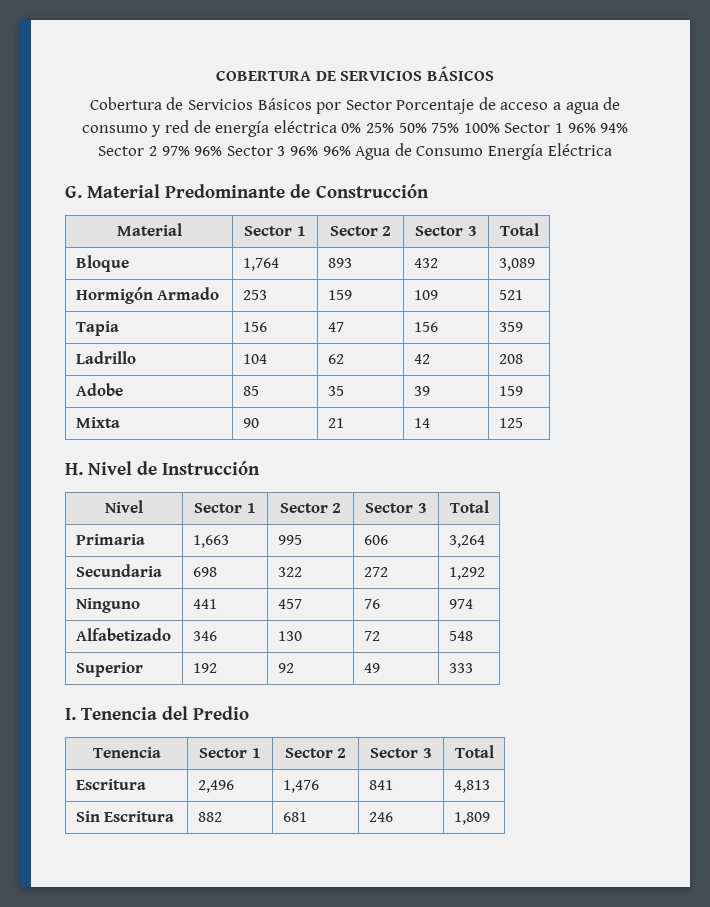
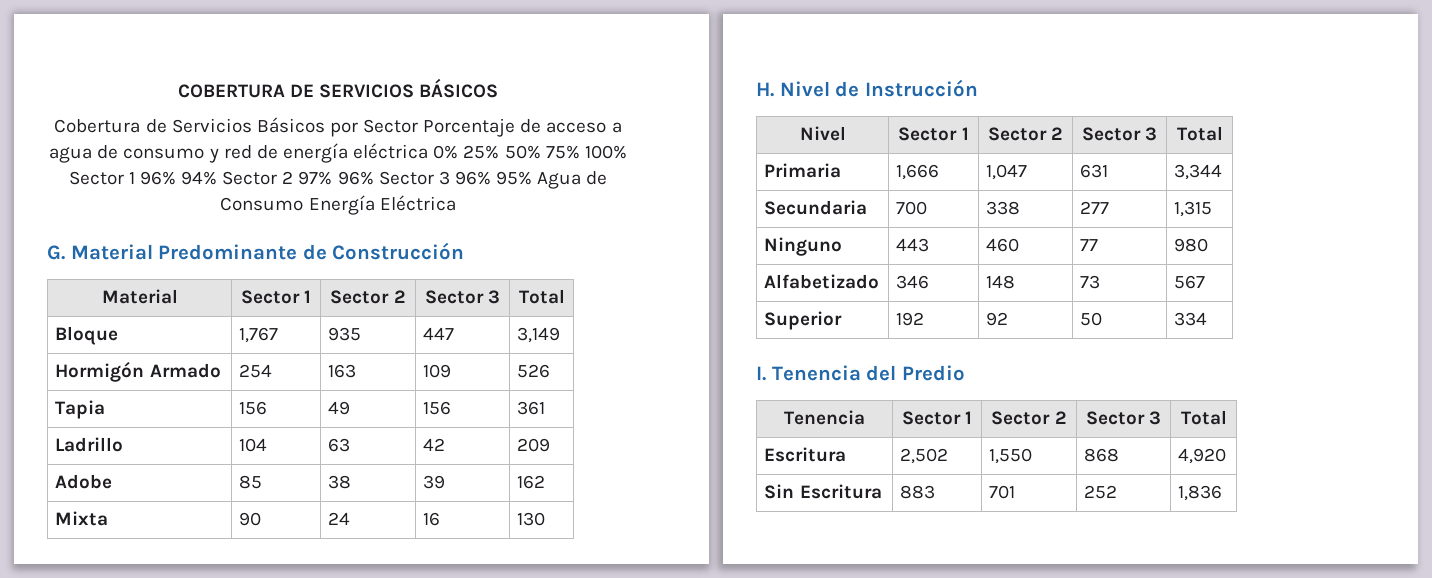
[322,146,351,156] 96% -> [496,171,533,185] 95%
[242,258,279,271] [327,258,352,268] [413,258,438,268] [498,258,535,271] 1,764 | 893 | 432 | 3,089 -> [239,327,279,343] [328,327,362,341] [423,327,455,340] [517,327,561,343] 1,767 | 935 | 447 | 3,149
[242,290,267,300] [327,290,352,300] 253 | 159 -> [239,364,273,378] [328,364,357,378] 254 | 163
[498,290,523,300] 521 -> [517,364,551,378] 526
[327,322,344,332] [413,322,438,332] [498,322,523,332] 47 | 156 | 359 -> [328,401,351,415] [423,401,452,415] [517,401,546,415] 49 | 156 | 361
[327,354,344,364] 62 -> [328,438,351,452] 63
[498,354,523,364] 208 -> [517,438,551,452] 209
[327,386,344,396] 35 -> [328,475,352,489] 38
[498,386,523,396] 159 -> [517,475,546,489] 162
[327,418,344,428] [413,418,430,428] [498,418,523,428] 21 | 14 | 125 -> [328,512,351,525] [423,512,441,526] [517,512,546,526] 24 | 16 | 130
[192,535,229,548] [277,535,302,545] [363,535,388,545] [448,535,485,548] [75,564,162,577] [192,567,217,577] [277,567,302,577] [363,567,388,577] [448,567,485,580] [75,598,140,613] [192,599,217,609] [277,599,302,609] [363,599,380,609] [448,599,473,609] 1,663 | 995 | 606 | 3,264 // Secundaria | 698 | 322 | 272 | 1,292 // Ninguno | 441 | 457 | 76 | 974 -> [896,164,940,180] [986,164,1028,180] [1080,164,1109,178] [1174,164,1223,180] [764,200,868,215] [896,201,928,215] [986,201,1021,215] [1080,201,1110,214] [1174,201,1213,217] [764,237,843,256] [896,238,930,252] [986,238,1020,252] [1080,239,1099,251] [1174,238,1209,252] 1,666 | 1,047 | 631 | 3,344 // Secundaria | 700 | 338 | 277 | 1,315 // Ninguno | 443 | 460 | 77 | 980
[277,631,302,641] [363,631,380,641] [448,631,473,641] 130 | 72 | 548 -> [986,275,1016,289] [1080,275,1101,289] [1174,275,1206,289] 148 | 73 | 567
[363,663,380,673] [448,663,473,673] 49 | 333 -> [1080,312,1103,326] [1174,312,1208,326] 50 | 334
[197,780,234,793] [282,780,319,793] [368,780,393,790] [453,780,490,793] [75,811,175,822] [197,812,222,822] [282,812,307,822] [368,812,393,822] [453,812,490,825] 2,496 | 1,476 | 841 | 4,813 // Sin Escritura | 882 | 681 | 246 | 1,809 -> [900,448,949,464] [989,448,1033,464] [1084,448,1120,462] [1178,448,1227,464] [764,484,882,499] [900,485,936,499] [989,485,1016,499] [1084,485,1118,499] [1178,485,1223,501] 2,502 | 1,550 | 868 | 4,920 // Sin Escritura | 883 | 701 | 252 | 1,836

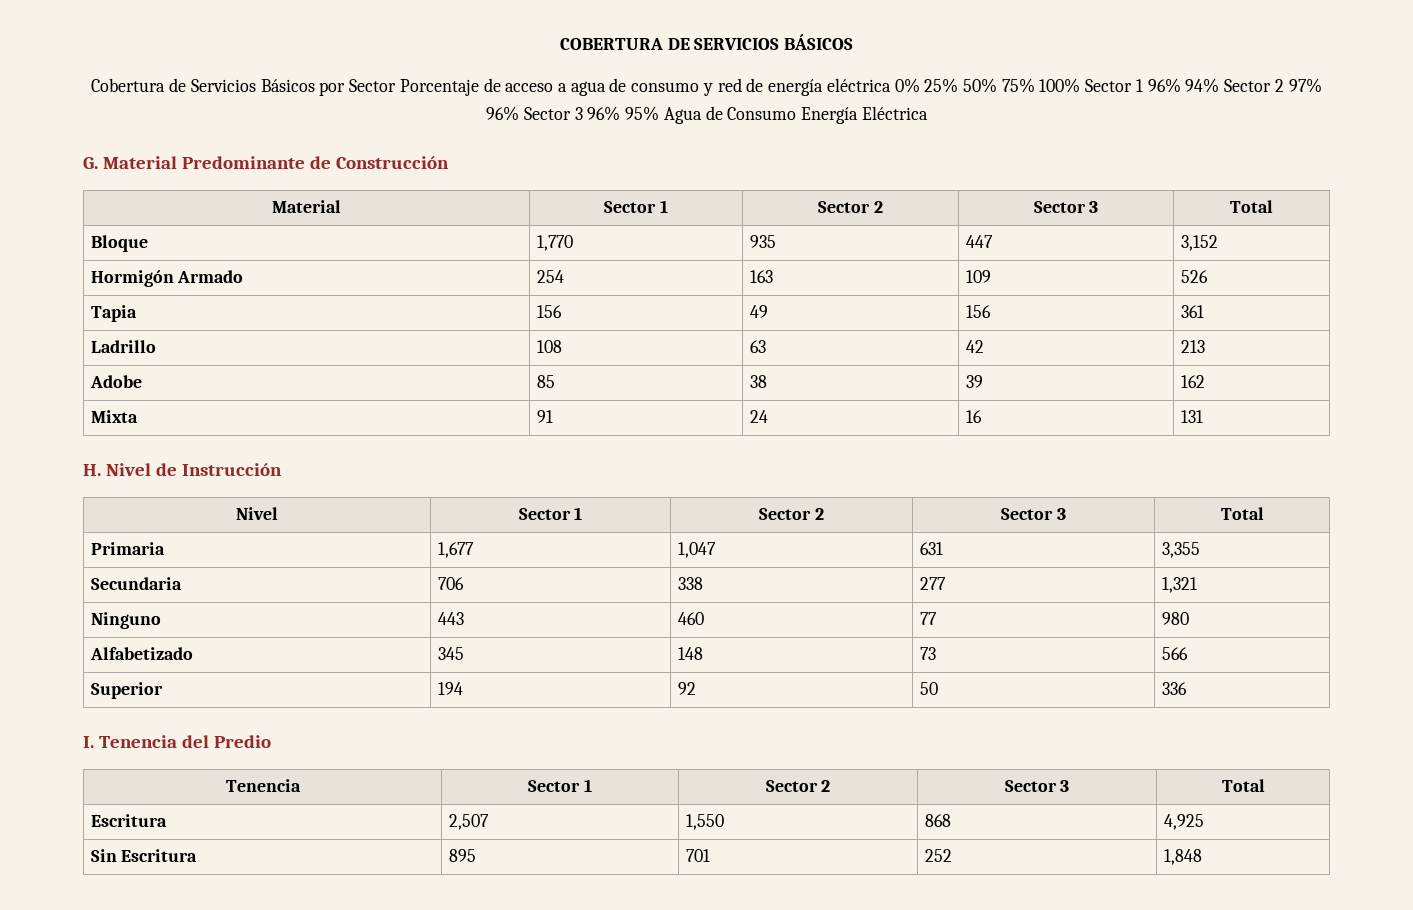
[239,327,279,343] 1,767 -> [536,235,573,251] 1,770
[517,327,561,343] 3,149 -> [1180,235,1218,251] 3,152
[239,438,268,452] 104 -> [536,340,562,353] 108
[517,438,551,452] 209 -> [1180,340,1205,353] 213
[239,512,262,526] 90 -> [536,410,553,423] 91
[517,512,546,526] 130 -> [1180,410,1203,423] 131
[896,164,940,180] 1,666 -> [437,542,474,558] 1,677
[1174,164,1223,180] 3,344 -> [1161,542,1200,558] 3,355
[896,201,928,215] 700 -> [437,577,464,590] 706
[1174,201,1213,217] 1,315 -> [1161,577,1197,593] 1,321
[896,275,930,289] 346 -> [437,647,464,660] 345
[1174,275,1206,289] 567 -> [1161,647,1188,660] 566
[896,312,925,326] 192 -> [437,682,463,695] 194
[1174,312,1208,326] 334 -> [1161,682,1187,695] 336
[900,448,949,464] 2,502 -> [448,814,489,830] 2,507
[1178,448,1227,464] 4,920 -> [1163,814,1204,830] 4,925
[900,485,936,499] 883 -> [448,849,476,862] 895
[1178,485,1223,501] 1,836 -> [1163,849,1202,865] 1,848

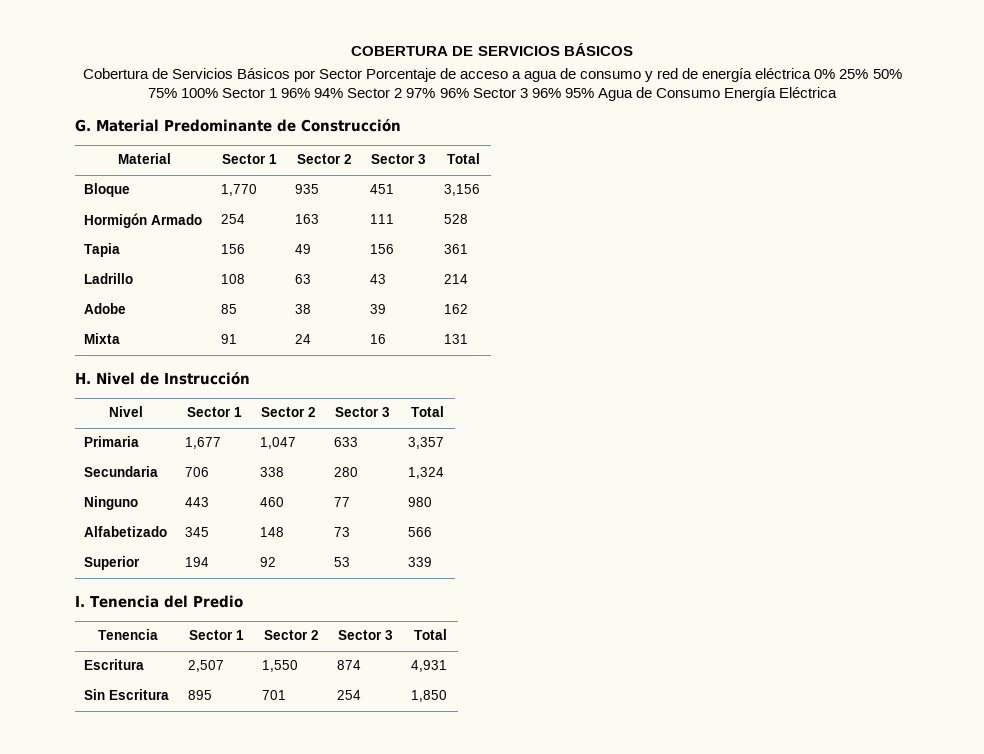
[965,235,993,248] [1180,235,1218,251] 447 | 3,152 -> [369,184,394,194] [443,184,480,196] 451 | 3,156
[965,270,991,283] [1180,270,1208,283] 109 | 526 -> [369,214,394,224] [443,214,468,224] 111 | 528
[965,340,984,353] [1180,340,1205,353] 42 | 213 -> [369,274,386,284] [443,274,468,284] 43 | 214
[919,542,943,555] [1161,542,1200,558] 631 | 3,355 -> [333,437,358,447] [407,437,444,449] 633 | 3,357
[919,577,946,590] [1161,577,1197,593] 277 | 1,321 -> [333,467,358,477] [407,467,444,479] 280 | 1,324
[919,682,938,695] [1161,682,1187,695] 50 | 336 -> [333,557,350,567] [407,557,432,567] 53 | 339
[924,814,951,827] [1163,814,1204,830] 868 | 4,925 -> [336,660,361,670] [410,660,447,672] 874 | 4,931
[924,849,952,862] [1163,849,1202,865] 252 | 1,848 -> [336,690,361,700] [410,690,447,702] 254 | 1,850

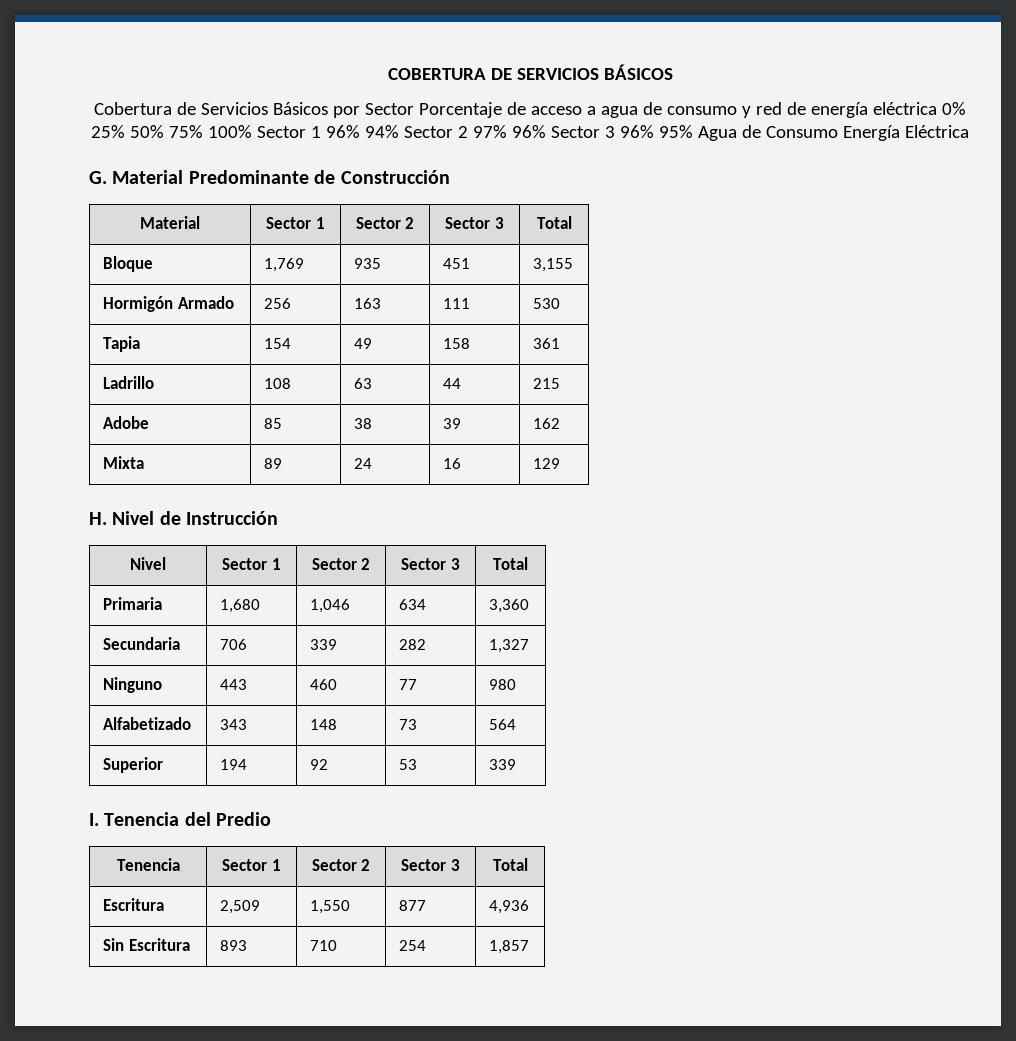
[220,184,257,196] 1,770 -> [264,258,305,272] 1,769
[443,184,480,196] 3,156 -> [533,258,574,272] 3,155
[220,214,245,224] 254 -> [264,298,292,309] 256
[443,214,468,224] 528 -> [533,298,561,309] 530
[220,244,245,254] 156 -> [264,338,292,349] 154
[369,244,394,254] 156 -> [443,338,471,349] 158
[369,274,386,284] [443,274,468,284] 43 | 214 -> [443,378,462,389] [533,378,561,389] 44 | 215
[220,334,237,344] 91 -> [264,458,283,469] 89
[443,334,468,344] 131 -> [533,458,561,469] 129
[184,437,221,449] [259,437,296,449] [333,437,358,447] [407,437,444,449] 1,677 | 1,047 | 633 | 3,357 -> [220,599,261,613] [310,599,351,613] [399,599,427,610] [489,599,530,613] 1,680 | 1,046 | 634 | 3,360
[259,467,284,477] [333,467,358,477] [407,467,444,479] 338 | 280 | 1,324 -> [310,639,338,650] [399,639,427,650] [489,639,530,653] 339 | 282 | 1,327
[184,527,209,537] 345 -> [220,719,248,730] 343
[407,527,432,537] 566 -> [489,719,517,730] 564
[187,660,224,672] 2,507 -> [220,900,261,914] 2,509
[336,660,361,670] [410,660,447,672] 874 | 4,931 -> [399,900,427,911] [489,900,530,914] 877 | 4,936
[187,690,212,700] [261,690,286,700] [336,690,361,700] [410,690,447,702] 895 | 701 | 254 | 1,850 -> [220,940,248,951] [310,940,338,951] [399,940,427,951] [489,940,530,954] 893 | 710 | 254 | 1,857

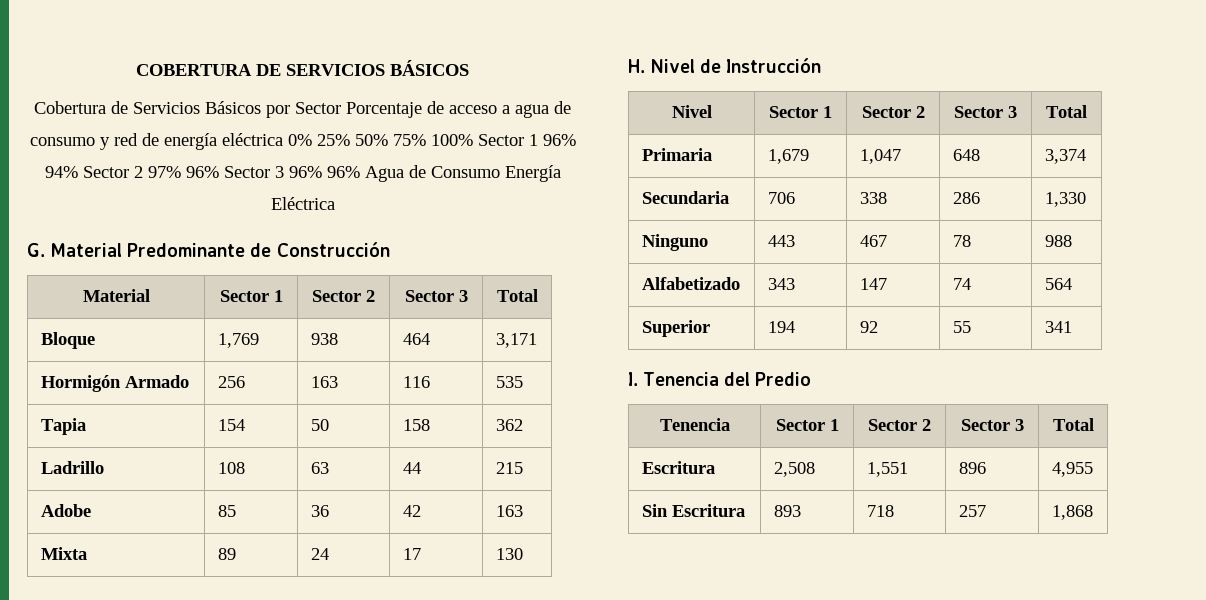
[658,125,693,138] 95% -> [326,166,360,178] 96%
[354,258,382,269] [443,258,471,269] [533,258,574,272] 935 | 451 | 3,155 -> [310,333,338,345] [402,333,430,345] [495,333,537,348] 938 | 464 | 3,171
[443,298,471,309] [533,298,561,309] 111 | 530 -> [402,376,430,388] [495,376,523,388] 116 | 535
[354,338,373,349] 49 -> [310,419,329,431] 50
[533,338,561,349] 361 -> [495,419,523,431] 362
[354,418,373,429] [443,418,462,429] [533,418,561,429] 38 | 39 | 162 -> [310,505,329,517] [402,505,421,517] [495,505,523,517] 36 | 42 | 163
[443,458,462,469] [533,458,561,469] 16 | 129 -> [402,548,421,560] [495,548,523,560] 17 | 130
[220,599,261,613] [310,599,351,613] [399,599,427,610] [489,599,530,613] 1,680 | 1,046 | 634 | 3,360 -> [767,149,809,164] [859,149,901,164] [952,149,980,161] [1044,149,1086,164] 1,679 | 1,047 | 648 | 3,374
[310,639,338,650] [399,639,427,650] [489,639,530,653] 339 | 282 | 1,327 -> [859,192,887,204] [952,192,980,204] [1044,192,1086,207] 338 | 286 | 1,330
[310,679,338,690] [399,679,418,690] [489,679,517,690] 460 | 77 | 980 -> [859,235,887,247] [952,235,971,247] [1044,235,1072,247] 467 | 78 | 988
[310,719,338,730] [399,719,418,730] 148 | 73 -> [859,278,887,290] [952,278,971,290] 147 | 74
[399,759,418,770] [489,759,517,770] 53 | 339 -> [952,321,971,333] [1044,321,1072,333] 55 | 341
[220,900,261,914] [310,900,351,914] [399,900,427,911] [489,900,530,914] 2,509 | 1,550 | 877 | 4,936 -> [773,462,815,477] [866,462,908,477] [958,462,986,474] [1051,462,1093,477] 2,508 | 1,551 | 896 | 4,955
[310,940,338,951] [399,940,427,951] [489,940,530,954] 710 | 254 | 1,857 -> [866,505,894,517] [958,505,986,517] [1051,505,1093,520] 718 | 257 | 1,868

